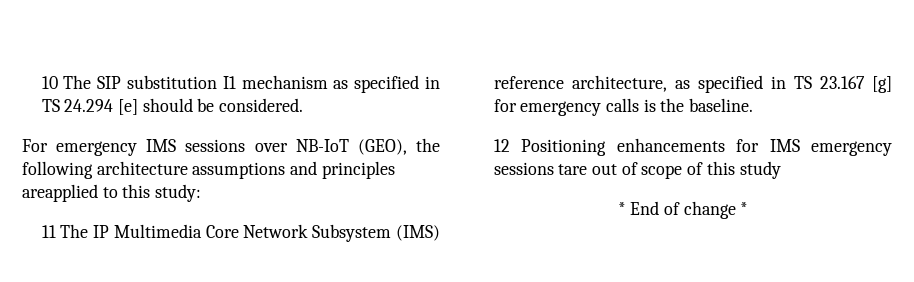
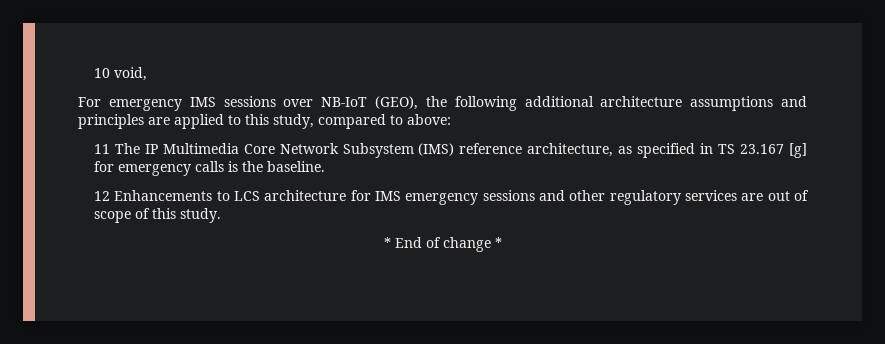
[63,75,440,93] [41,98,304,115] The SIP substitution I1 mechanism as specified in TS 24.294 [e] should be considered. -> [113,67,147,81] void,
(93, 170) none -> [524,96,594,107] additional
[22,184,202,202] areapplied to this study: -> [148,114,451,129] are applied to this study, compared to above:
[521,138,892,156] [493,162,588,175] Positioning enhancements for IMS emergency sessions tare -> [114,190,764,205] Enhancements to LCS architecture for IMS emergency sessions and other regulatory services are
[739,161,781,179] study -> [179,208,221,223] study.

